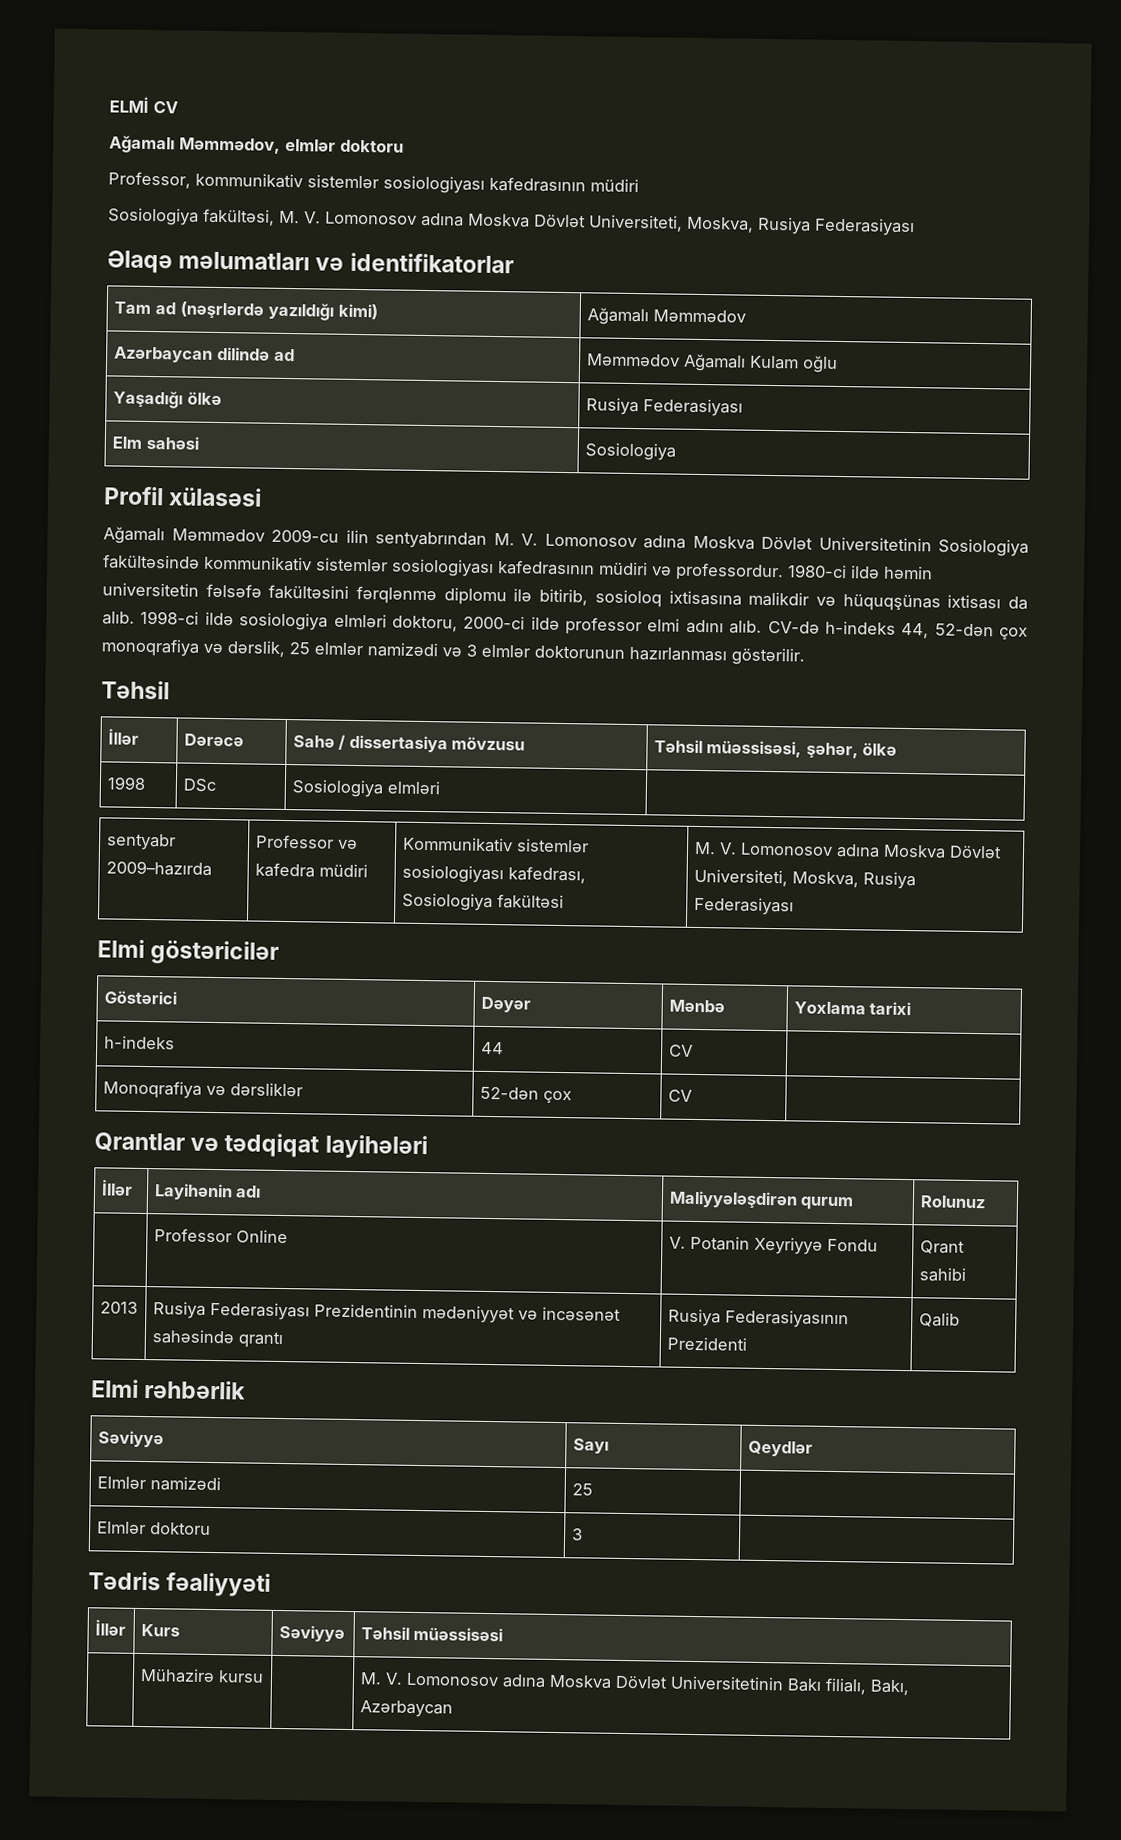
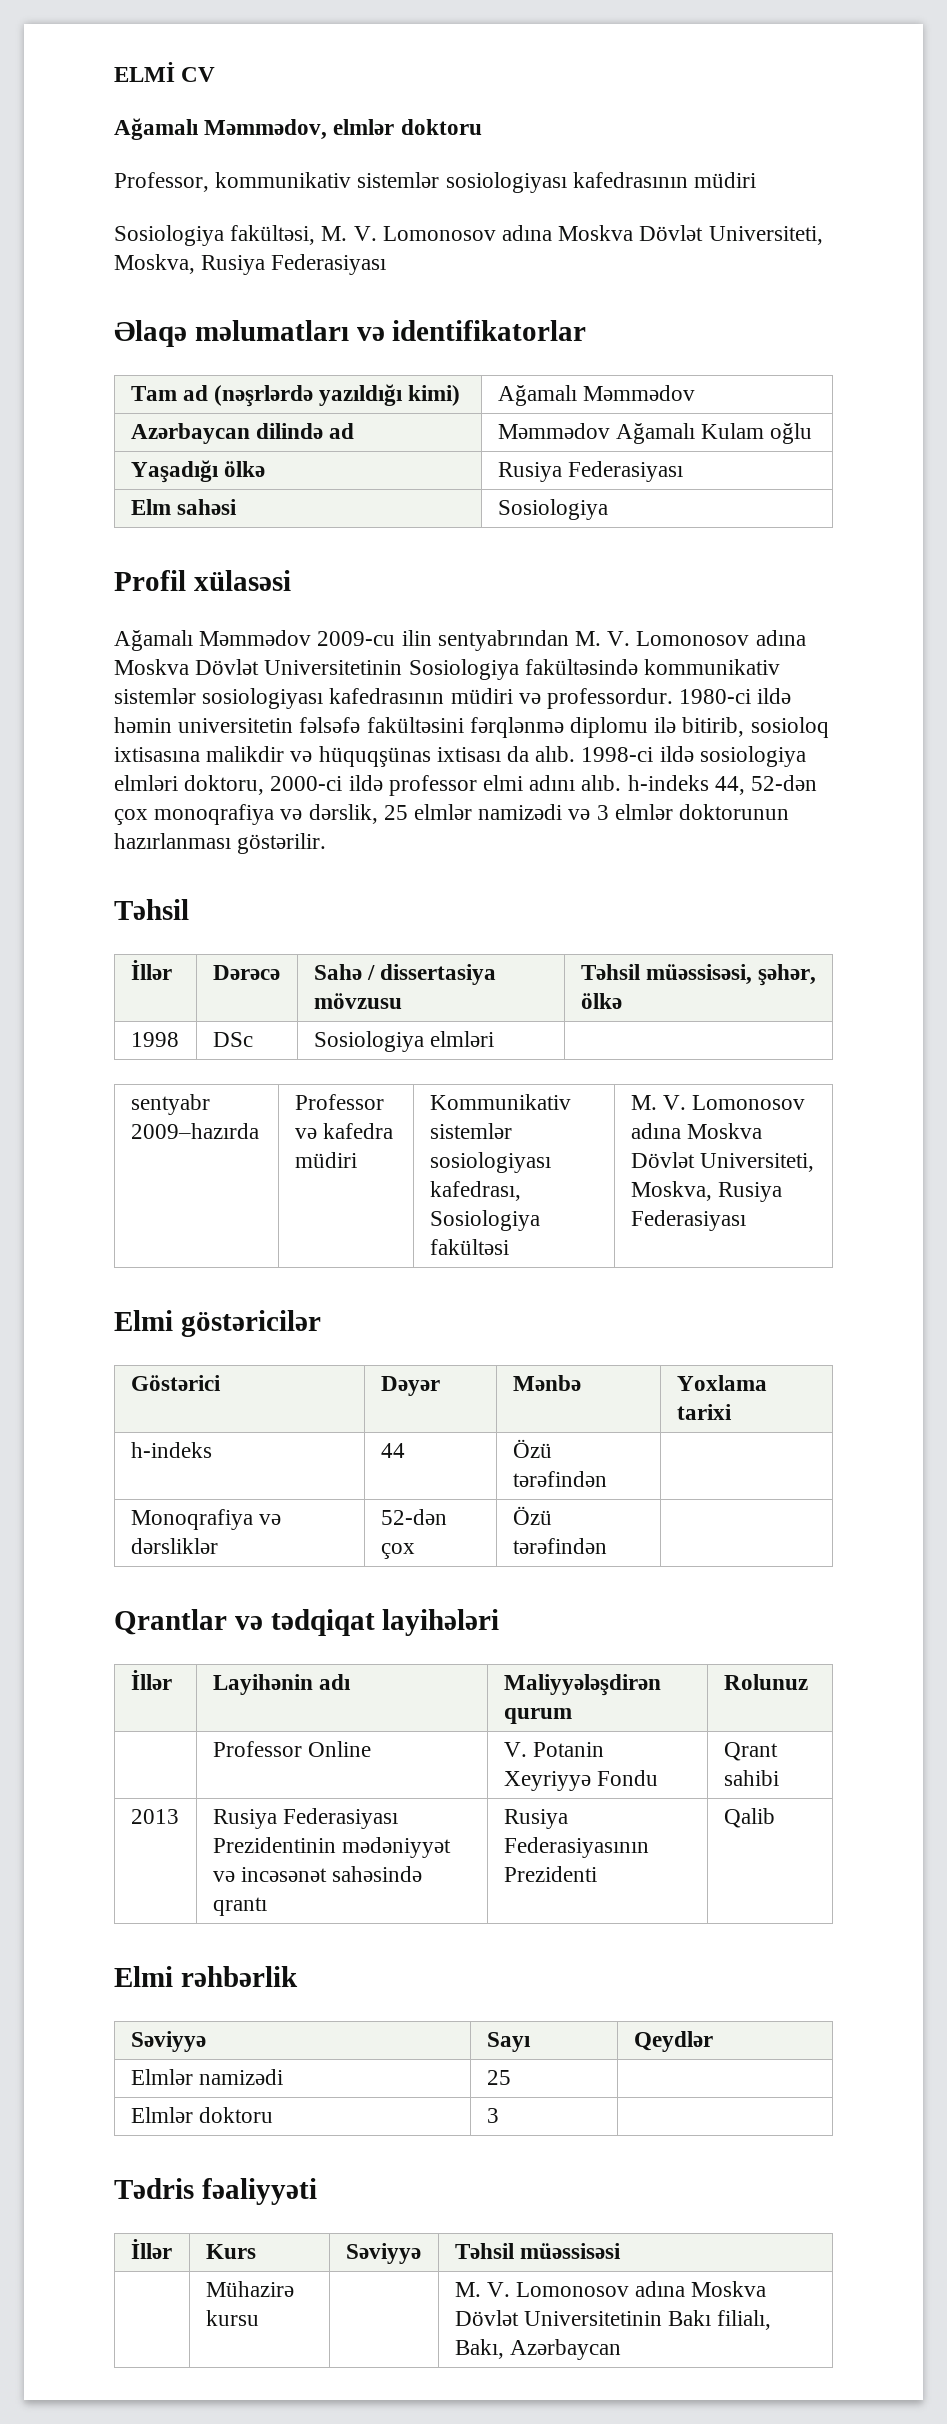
[767,620,820,634] CV-də -> (622, 783) none
[668,1044,693,1057] CV -> [512,1439,552,1458] [512,1471,607,1487] Özü tərəfindən
[667,1089,692,1102] CV -> [512,1506,552,1525] [512,1538,607,1554] Özü tərəfindən

